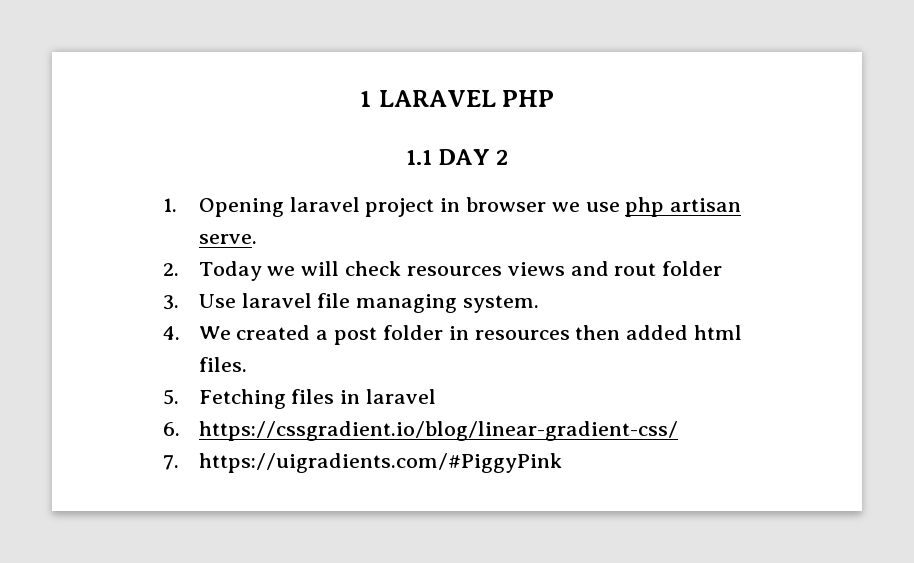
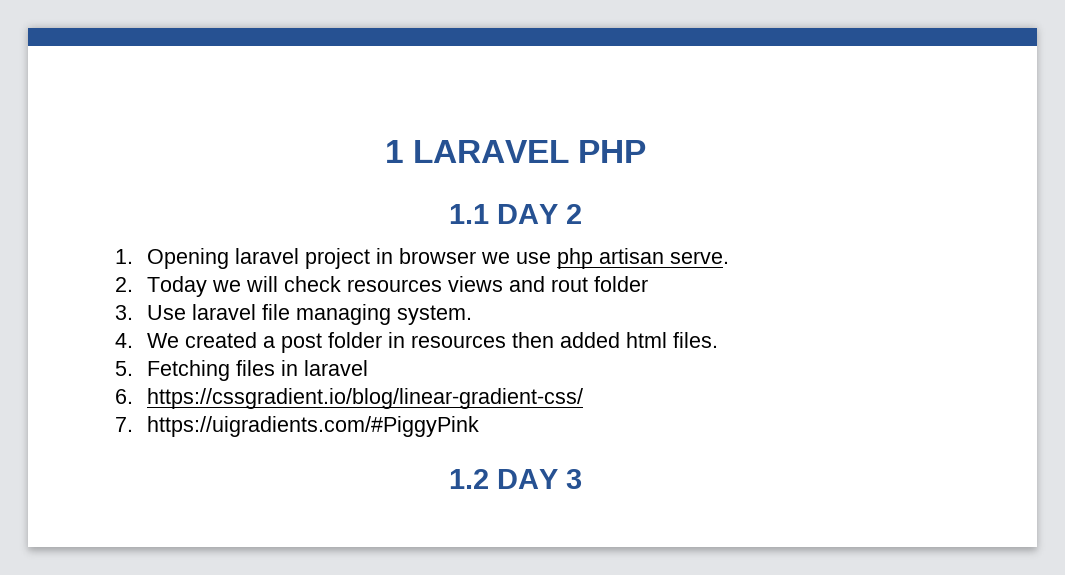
(562, 463) none -> [449,469,582,489] // 1.2 DAY 3

